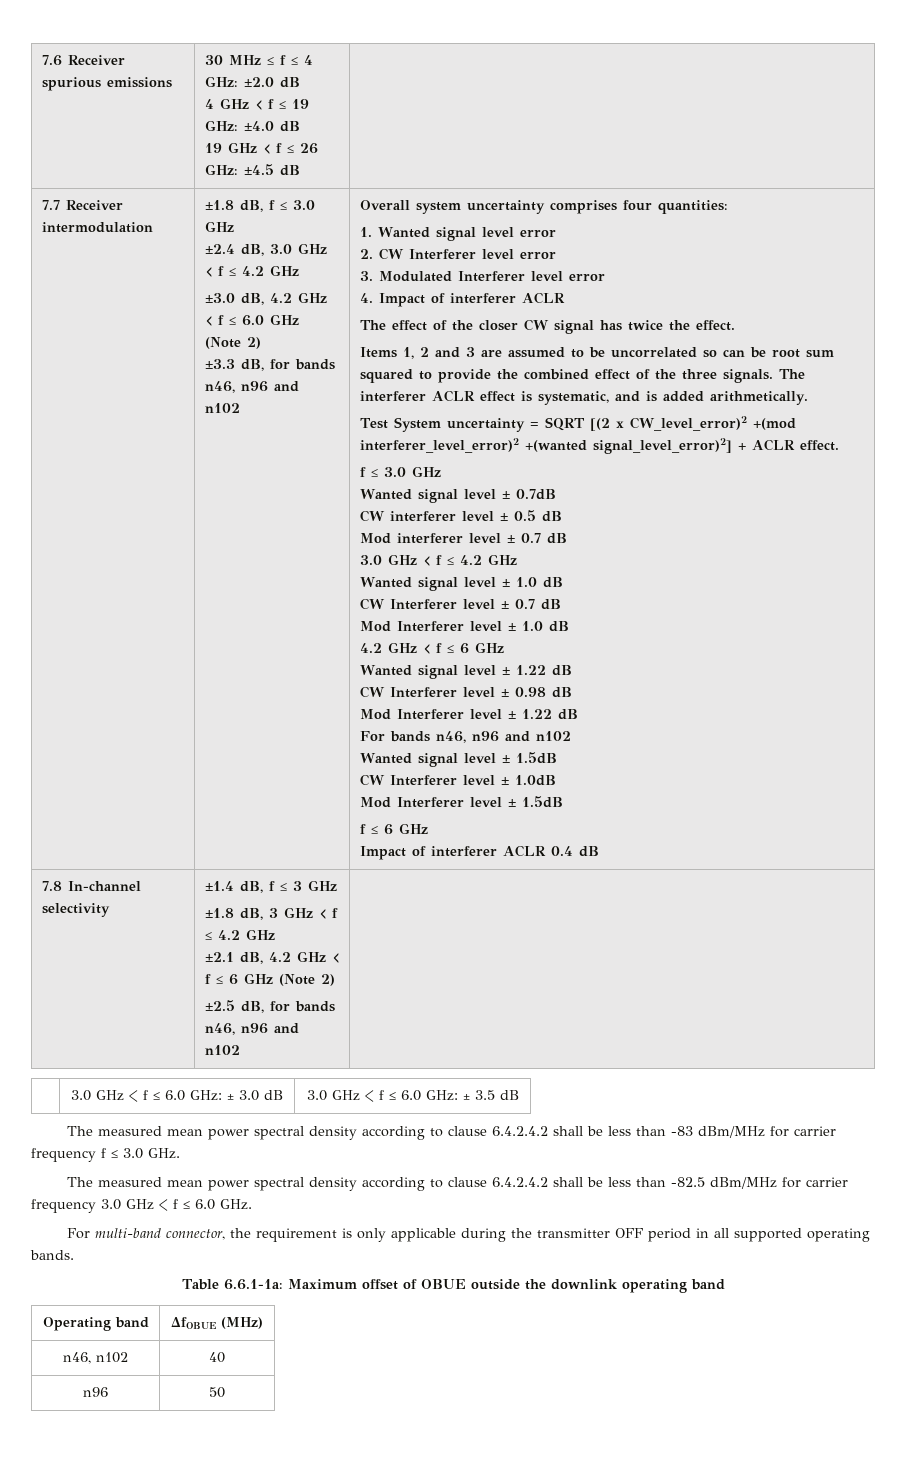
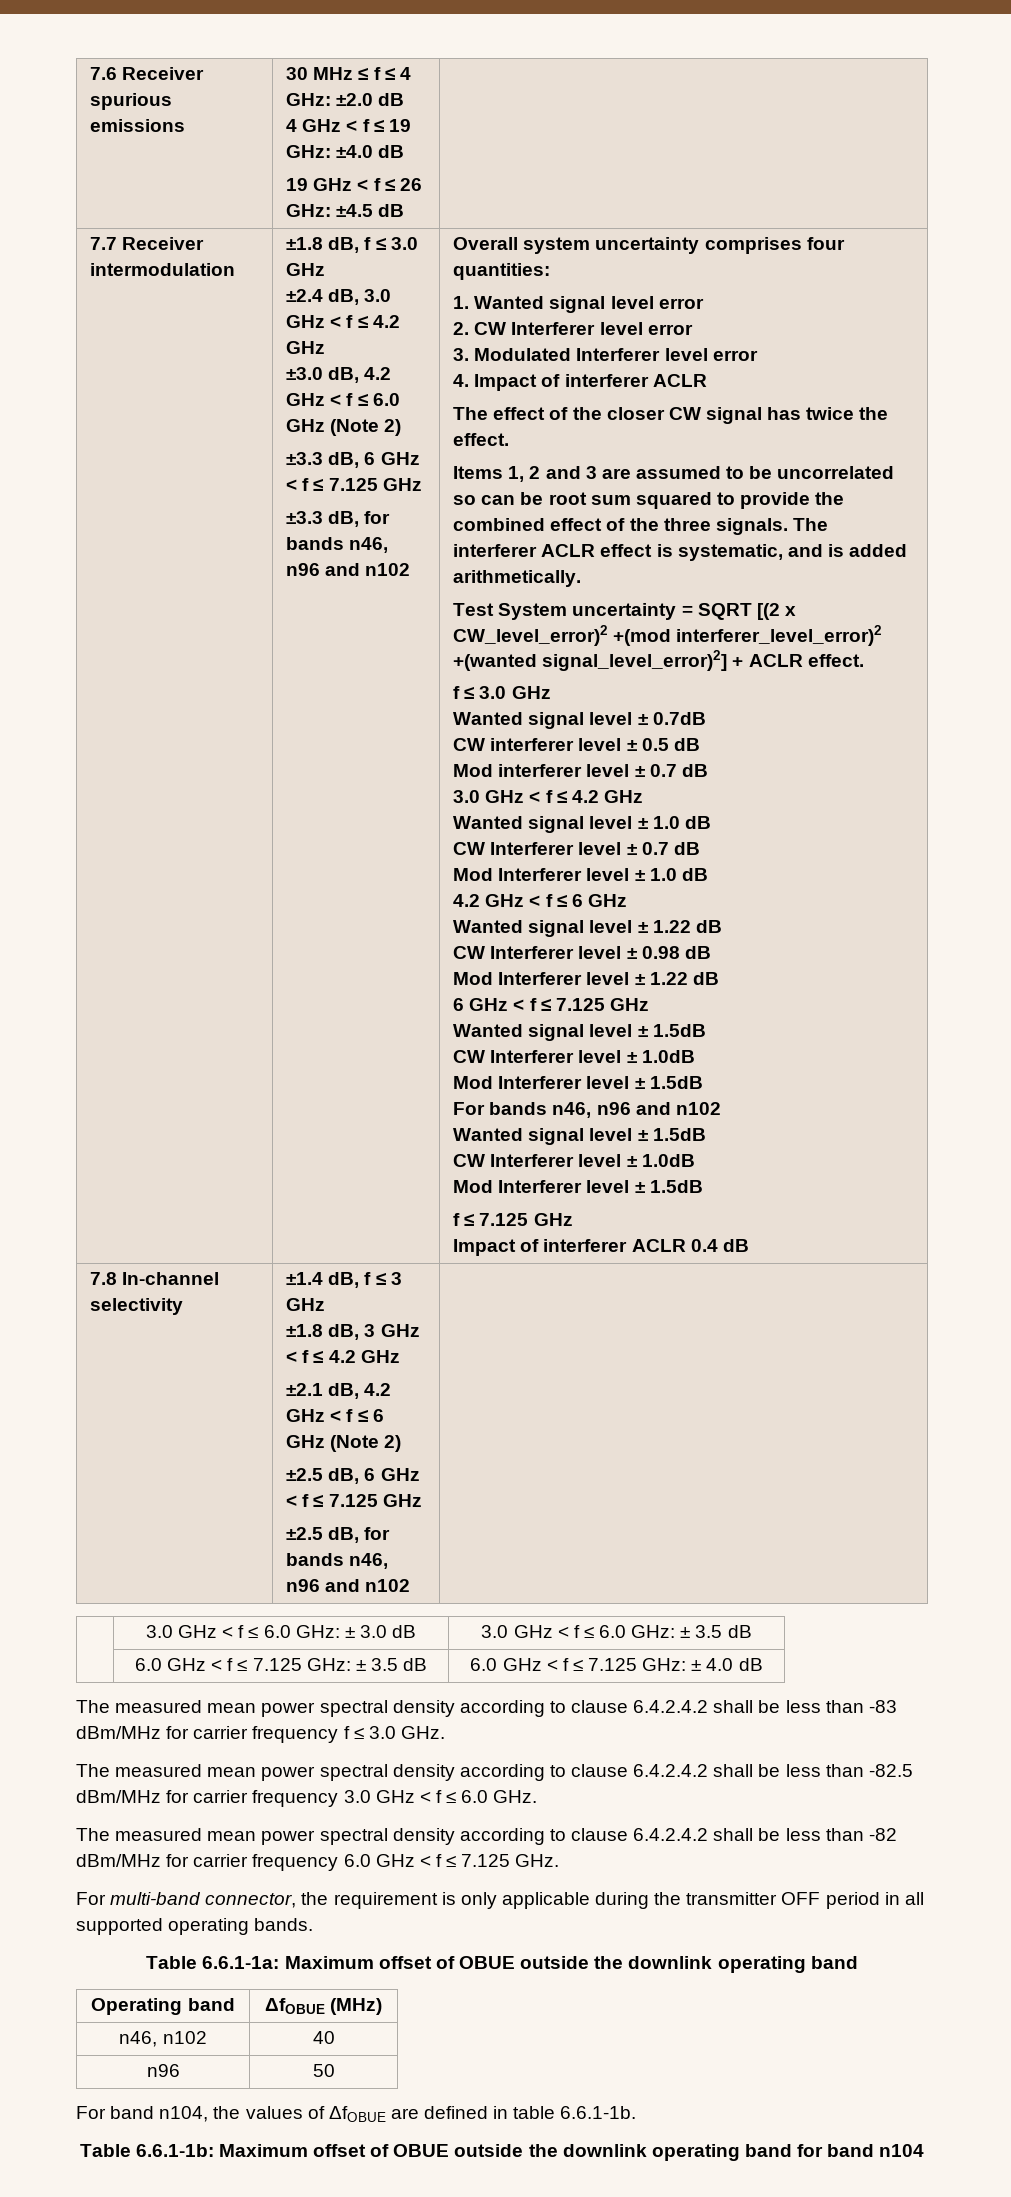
(261, 343) none -> [286,452,420,468] [286,478,422,491] // ±3.3 dB, 6 GHz < f ≤ 7.125 GHz
(578, 714) none -> [453,998,649,1011] [453,1024,706,1041] [453,1050,695,1063] [453,1076,703,1089] // 6 GHz < f ≤ 7.125 GHz // Wanted signal level ± 1.5dB // CW Interferer level ± 1.0dB // Mod Interferer level ± 1.5dB
[383,824,393,835] 6 -> [479,1213,529,1226] 7.125
(335, 980) none -> [286,1468,420,1484] [286,1494,422,1507] // ±2.5 dB, 6 GHz < f ≤ 7.125 GHz
(519, 1095) none -> [134,1658,428,1671] [470,1658,763,1671] // | 6.0 GHz < f ≤ 7.125 GHz: ± 3.5 dB | 6.0 GHz < f ≤ 7.125 GHz: ± 4.0 dB
(252, 1204) none -> [76,1828,897,1845] [76,1854,560,1871] // The measured mean power spectral density according to clause 6.4.2.4.2 shall be less than -82 dBm/MHz for carrier frequency 6.0 GHz < f ≤ 7.125 GHz.
(225, 1392) none -> [76,2106,637,2122] [79,2144,925,2161] // For band n104, the values of ΔfOBUE are defined in table 6.6.1-1b. // Table 6.6.1-1b: Maximum offset of OBUE outside the downlink operating band for band n104

